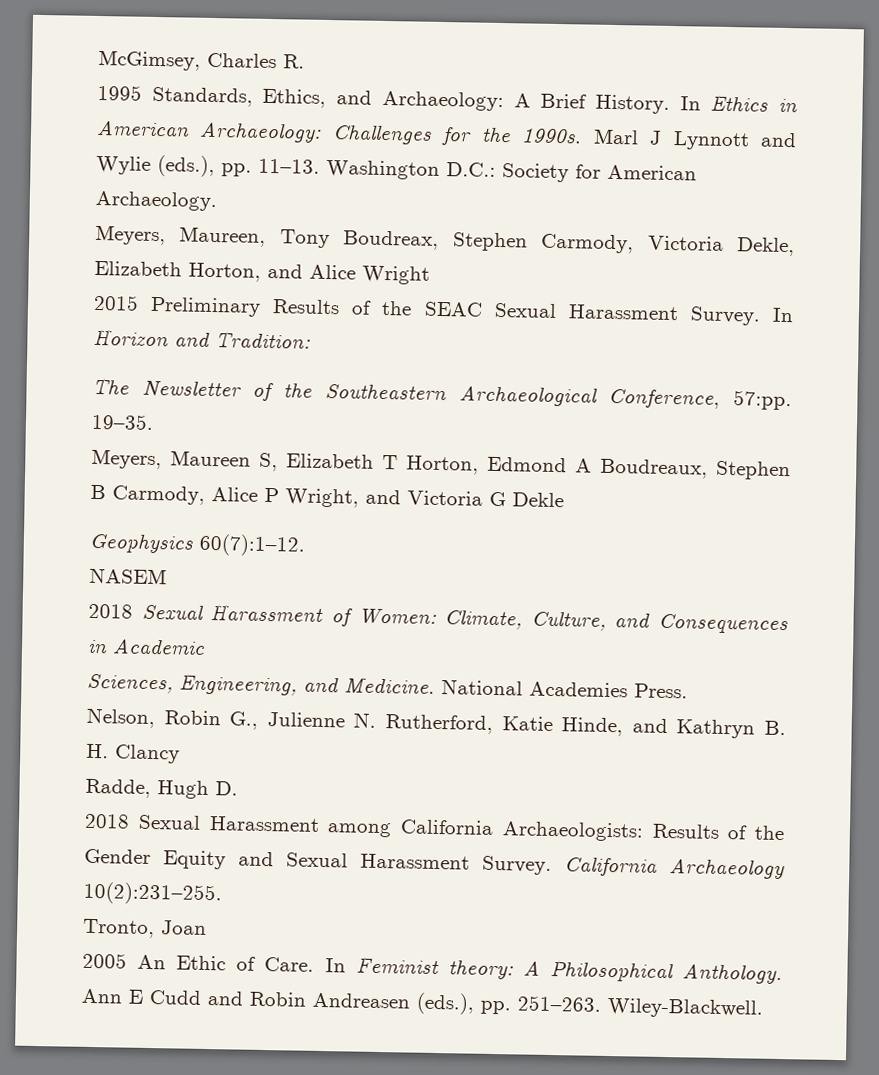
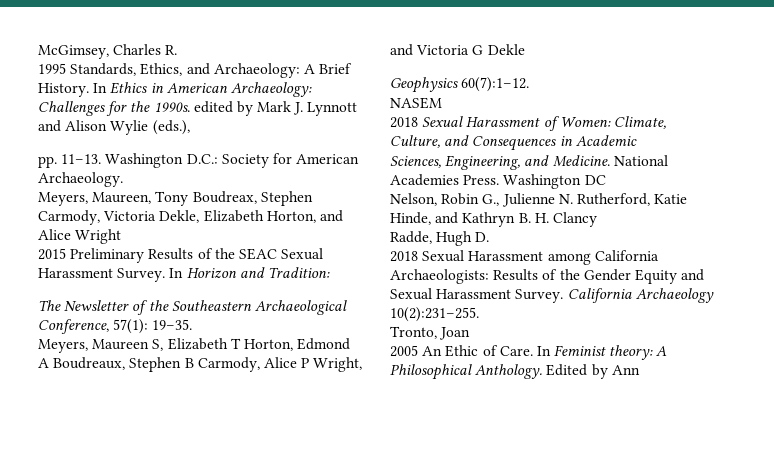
[592,128,663,145] Marl J -> [193,101,304,116] edited by Mark J.
(798, 140) none -> [65,120,108,131] Alison
(215, 166) none -> (190, 127) //
[733,390,792,411] 57:pp. -> [113,319,149,334] 57(1):
(688, 691) none -> [503,174,606,189] Washington DC
[81,988,763,1019] Ann E Cudd and Robin Andreasen (eds.), pp. 251–263. Wiley-Blackwell. -> [546,364,640,379] Edited by Ann

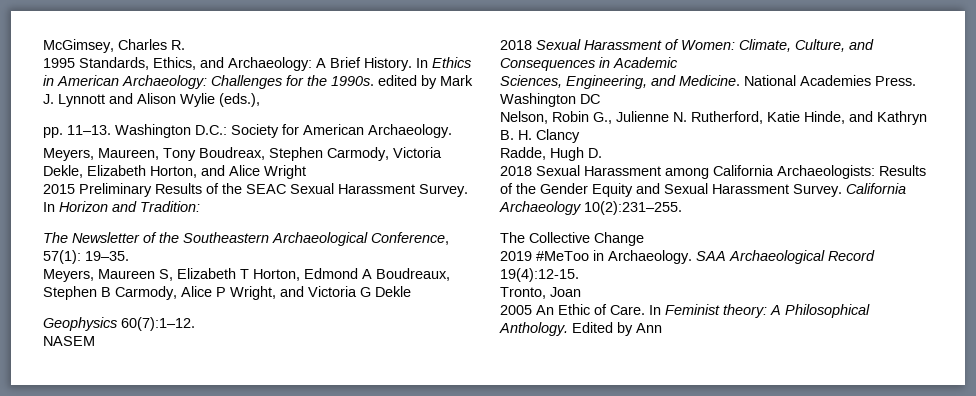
(479, 314) none -> [500,232,644,246] [500,250,875,264] [500,268,579,282] // The Collective Change // 2019 #MeToo in Archaeology. SAA Archaeological Record 19(4):12-15.

